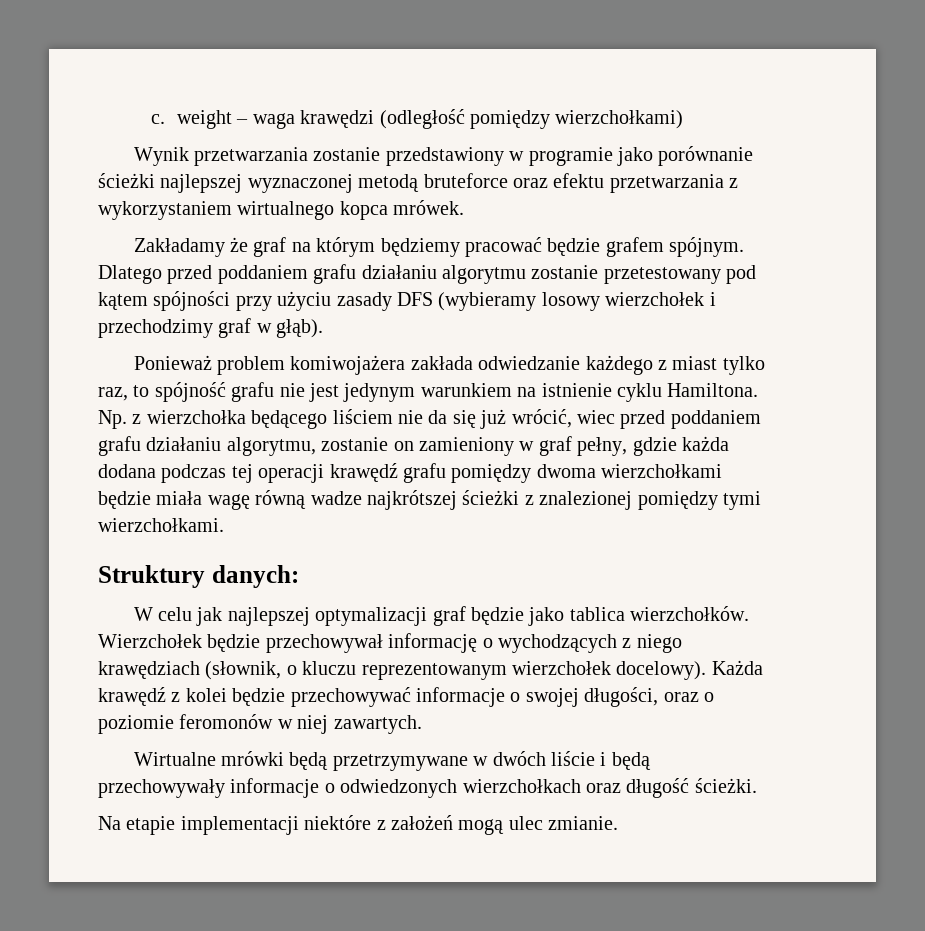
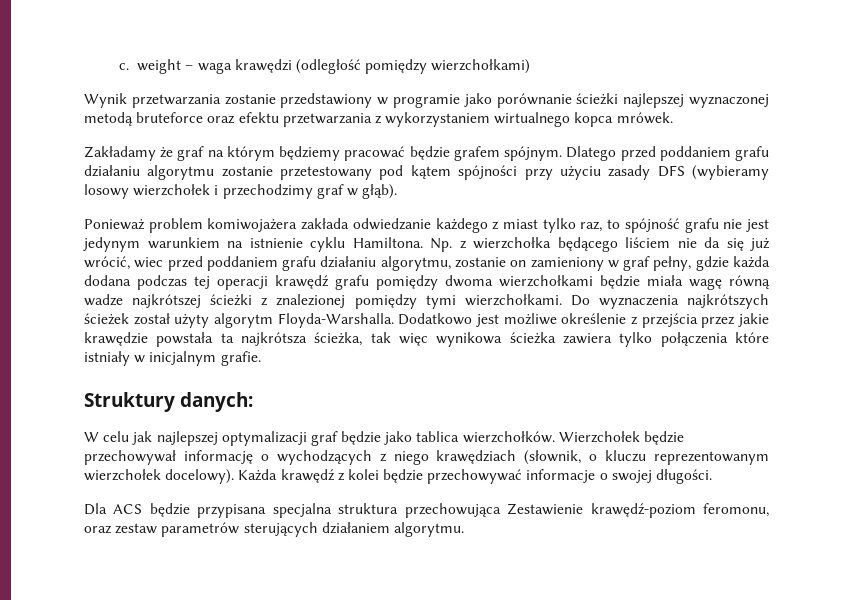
(224, 525) none -> [570,294,770,309] [84,313,769,328] [84,332,770,347] [84,351,261,366] Do wyznaczenia najkrótszych ścieżek został użyty algorytm Floyda-Warshalla. Dodatkowo jest możliwe określenie z przejścia przez jakie krawędzie powstała ta najkrótsza ścieżka, tak więc wynikowa ścieżka zawiera tylko połączenia które istniały w inicjalnym grafie.
[584,687,714,707] [98,714,422,734] [133,751,651,771] [98,778,757,798] [98,815,619,835] długości, oraz o poziomie feromonów w niej zawartych. // Wirtualne mrówki będą przetrzymywane w dwóch liście i będą przechowywały informacje o odwiedzonych wierzchołkach oraz długość ścieżki. // Na etapie implementacji niektóre z założeń mogą ulec zmianie. -> [656,469,713,484] [84,503,770,518] [84,522,464,537] długości. // Dla ACS będzie przypisana specjalna struktura przechowująca Zestawienie krawędź-poziom feromonu, oraz zestaw parametrów sterujących działaniem algorytmu.

